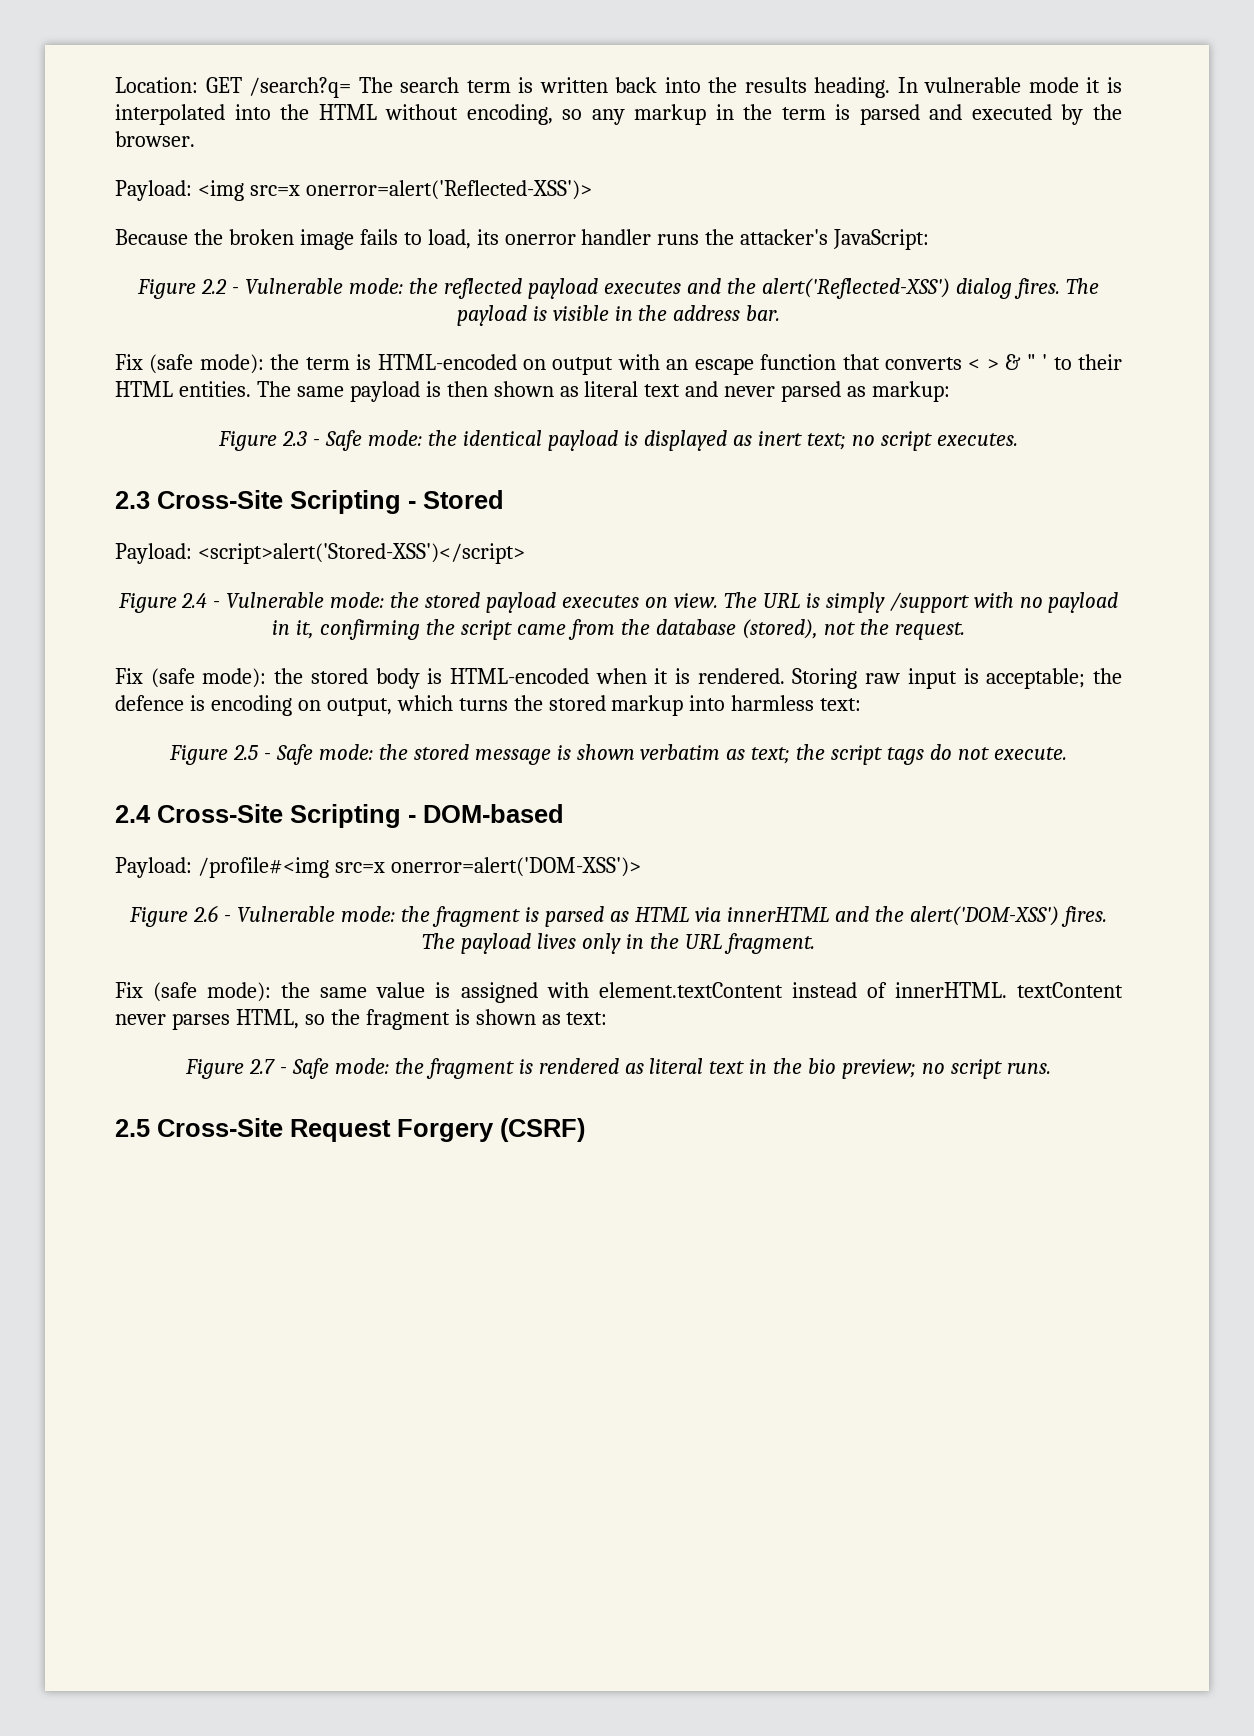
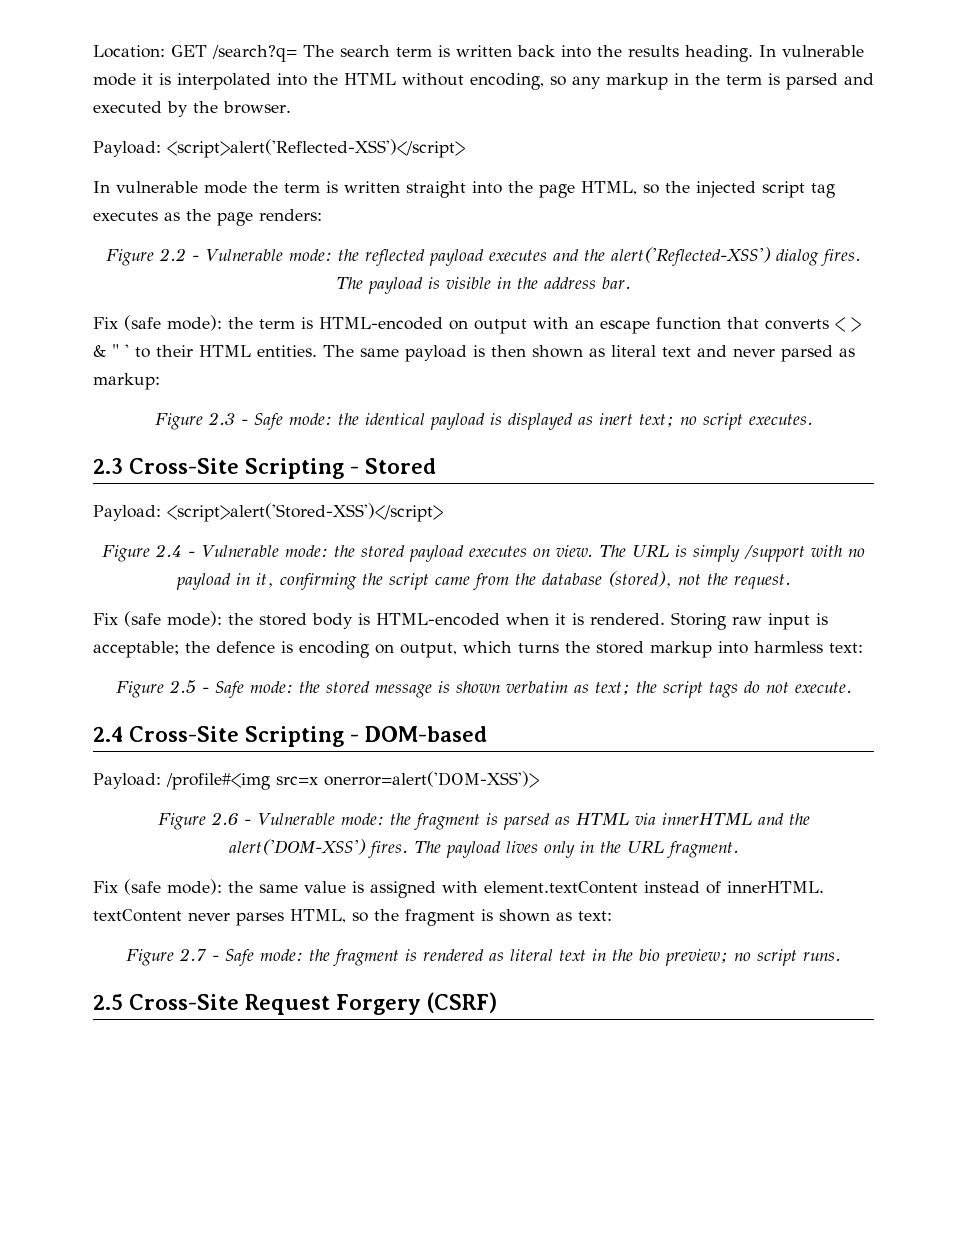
[197,180,592,201] [115,229,930,250] <img src=x onerror=alert('Reflected-XSS')> // Because the broken image fails to load, its onerror handler runs the attacker's JavaScript: -> [167,139,465,158] [93,181,835,198] [93,209,322,226] <script>alert('Reflected-XSS')</script> // In vulnerable mode the term is written straight into the page HTML, so the injected script tag executes as the page renders:

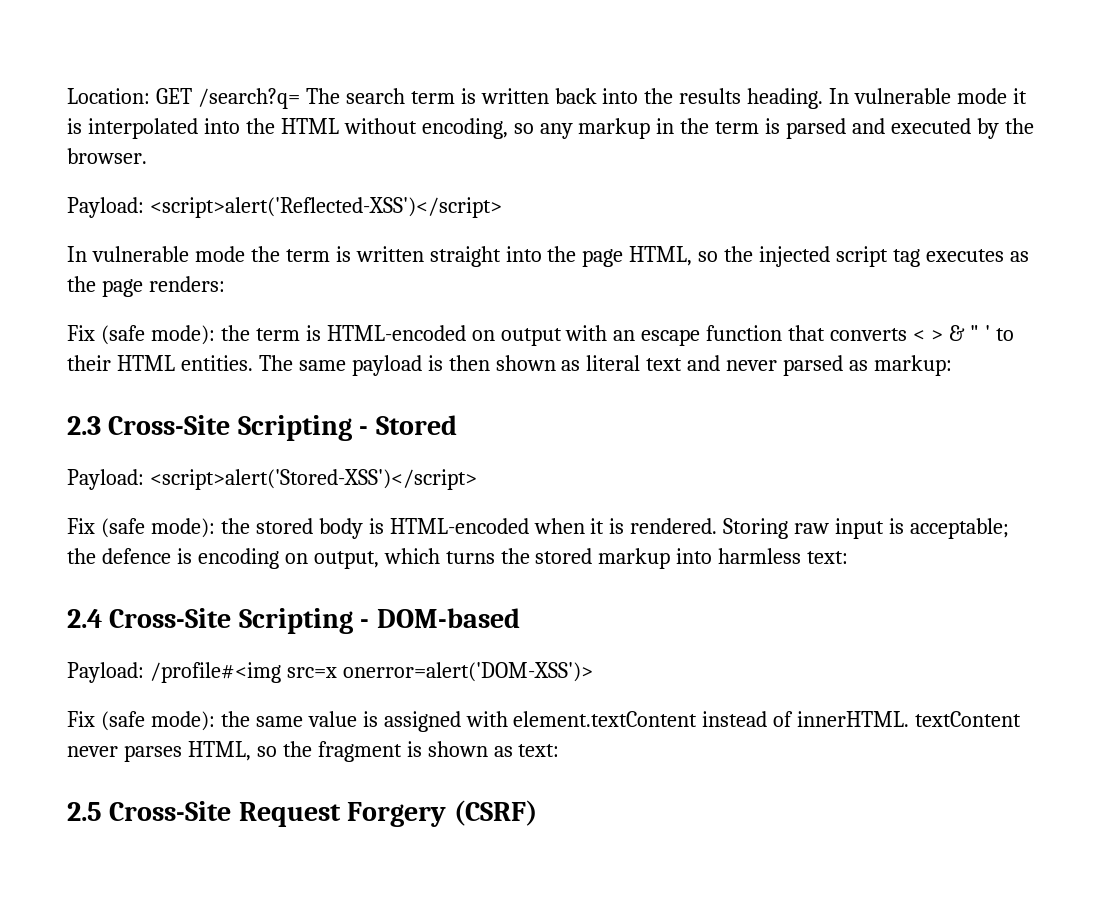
[106,247,861,266] [336,277,632,294] // Figure 2.2 - Vulnerable mode: the reflected payload executes and the alert('Reflected-XSS') dialog fires. The payload is visible in the address bar. -> (225, 284) none
[154,412,813,430] // Figure 2.3 - Safe mode: the identical payload is displayed as inert text; no script executes. -> (953, 365) none
[101,544,866,562] [175,571,791,590] // Figure 2.4 - Vulnerable mode: the stored payload executes on view. The URL is simply /support with no payload in it, confirming the script came from the database (stored), not the request. -> (477, 479) none
[115,680,852,698] // Figure 2.5 - Safe mode: the stored message is shown verbatim as text; the script tags do not execute. -> (849, 557) none
[157,812,810,830] [228,839,739,858] // Figure 2.6 - Vulnerable mode: the fragment is parsed as HTML via innerHTML and the alert('DOM-XSS') fires. The payload lives only in the URL fragment. -> (593, 672) none
[126,948,841,966] // Figure 2.7 - Safe mode: the fragment is rendered as literal text in the bio preview; no script runs. -> (560, 750) none

